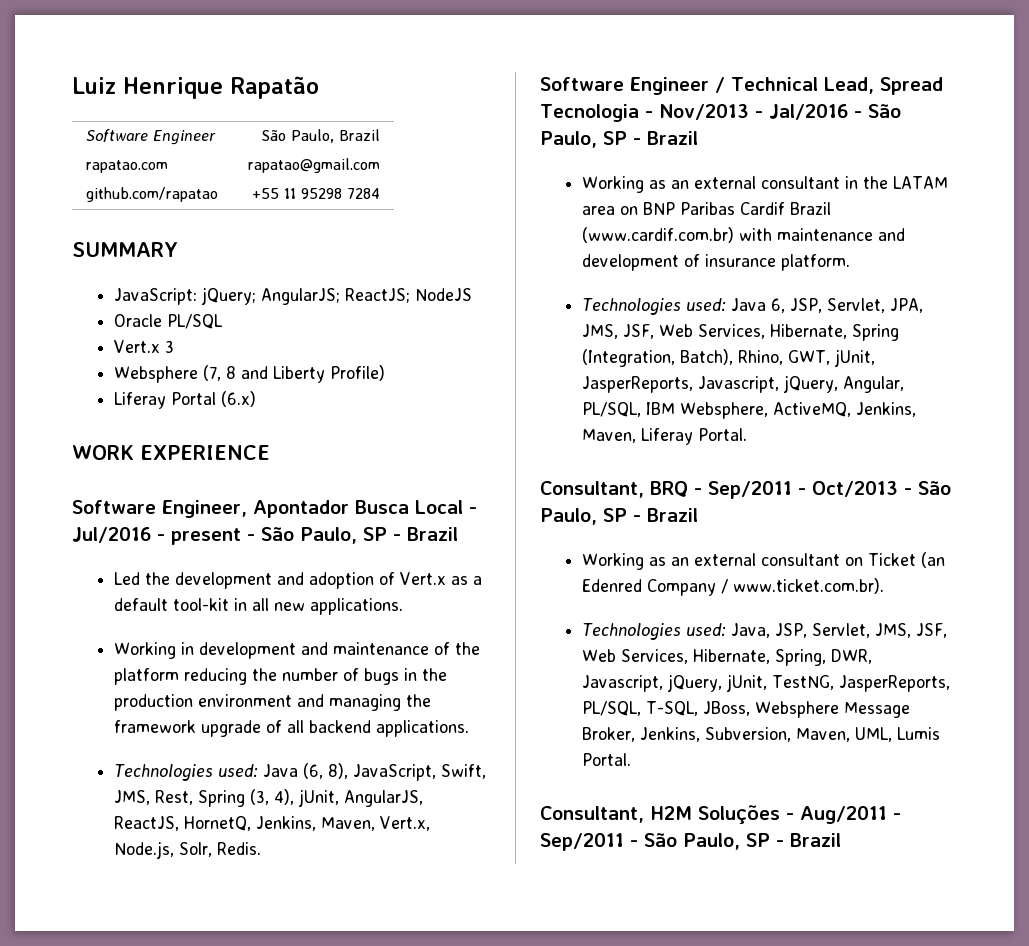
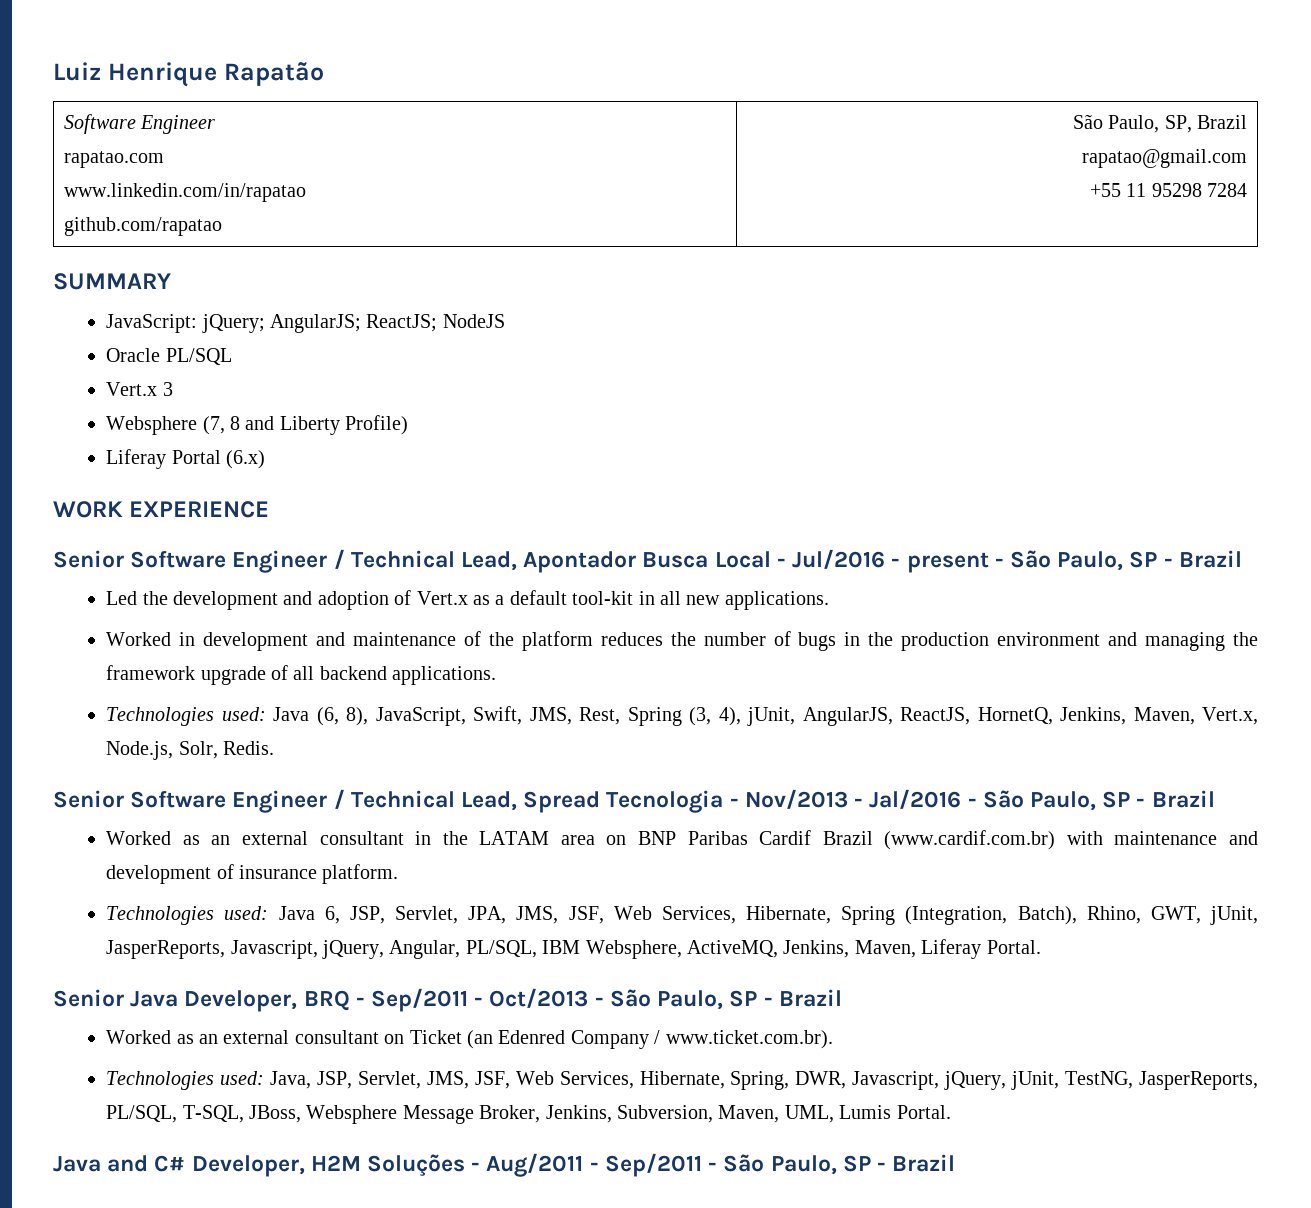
(168, 166) none -> [63,183,306,202] // www.linkedin.com/in/rapatao
(335, 136) none -> [1164,115,1192,133] SP,
[72,500,247,518] Software Engineer, -> [53,549,518,573] Senior Software Engineer / Technical Lead,
[113,642,176,659] Working -> [106,632,172,646] Worked
[183,668,247,685] reducing -> [600,632,663,646] reduces
(261, 848) none -> [53,790,124,808] Senior
[581,176,644,193] Working -> [106,831,172,845] Worked
[540,481,644,498] Consultant, -> [53,989,298,1012] Senior Java Developer,
[581,553,644,570] Working -> [106,1030,172,1044] Worked
[540,806,644,823] Consultant, -> [53,1155,305,1177] Java and C# Developer,

